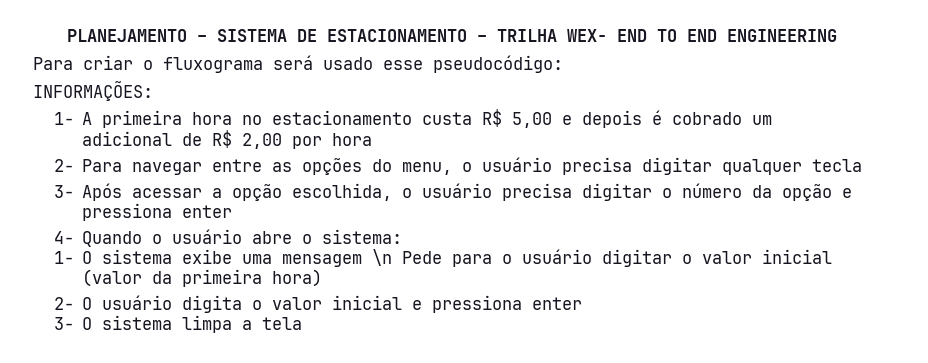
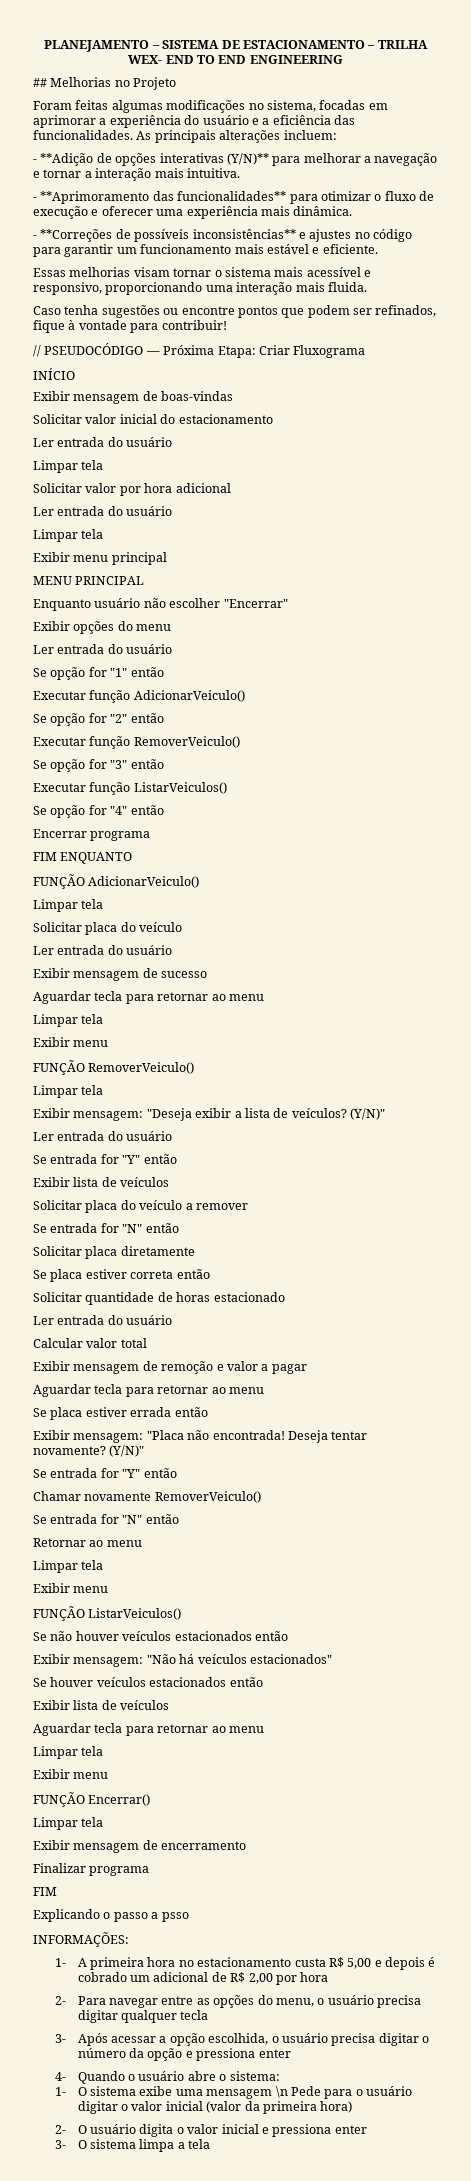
[33,55,563,73] Para criar o fluxograma será usado esse pseudocódigo: -> [33,77,177,90] [33,100,388,113] [33,115,355,128] [33,130,337,143] [33,153,438,166] [33,168,240,181] [33,191,434,204] [33,206,353,219] [33,229,412,242] [33,244,378,257] [33,267,371,277] [33,282,367,295] [33,305,437,318] [33,320,227,333] [33,343,366,358] [33,368,75,380] [33,391,234,404] [33,414,273,424] [33,437,173,447] [33,460,104,473] [33,483,231,496] [33,506,173,516] [33,529,104,542] [33,552,167,565] [33,576,145,585] [33,598,288,611] [33,621,172,634] [33,644,173,654] [33,667,164,680] [33,690,245,703] [33,713,164,726] [33,736,240,749] [33,759,164,772] [33,782,227,795] [33,805,164,818] [33,829,151,841] [33,852,133,864] [33,874,200,889] [33,899,104,912] [33,922,183,935] [33,945,173,955] [33,968,208,981] [33,991,264,1004] [33,1014,104,1027] [33,1037,109,1047] [33,1060,195,1075] [33,1085,104,1098] [33,1108,385,1121] [33,1131,173,1141] [33,1154,177,1164] [33,1177,170,1187] [33,1200,248,1213] [33,1223,179,1233] [33,1246,195,1259] [33,1269,210,1282] [33,1292,285,1305] [33,1315,173,1325] [33,1338,147,1348] [33,1361,307,1374] [33,1384,264,1397] [33,1407,208,1420] [33,1430,368,1443] [33,1445,145,1457] [33,1468,177,1478] [33,1491,261,1503] [33,1514,179,1524] [33,1538,142,1547] [33,1560,104,1573] [33,1583,109,1593] [33,1606,182,1621] [33,1631,288,1641] [33,1654,332,1667] [33,1677,263,1687] [33,1700,170,1710] [33,1723,264,1736] [33,1746,104,1759] [33,1769,109,1779] [33,1792,151,1807] [33,1817,104,1830] [33,1840,247,1853] [33,1863,150,1876] [33,1887,57,1896] [33,1909,189,1922] ## Melhorias no Projeto // Foram feitas algumas modificações no sistema, focadas em aprimorar a experiência do usuário e a eficiência das funcionalidades. As principais alterações incluem: // - **Adição de opções interativas (Y/N)** para melhorar a navegação e tornar a interação mais intuitiva. // - **Aprimoramento das funcionalidades** para otimizar o fluxo de execução e oferecer uma experiência mais dinâmica. // - **Correções de possíveis inconsistências** e ajustes no código para garantir um funcionamento mais estável e eficiente. // Essas melhorias visam tornar o sistema mais acessível e responsivo, proporcionando uma interação mais fluida. // Caso tenha sugestões ou encontre pontos que podem ser refinados, fique à vontade para contribuir! // // PSEUDOCÓDIGO — Próxima Etapa: Criar Fluxograma // INÍCIO // Exibir mensagem de boas-vindas // Solicitar valor inicial do estacionamento // Ler entrada do usuário // Limpar tela // Solicitar valor por hora adicional // Ler entrada do usuário // Limpar tela // Exibir menu principal // MENU PRINCIPAL // Enquanto usuário não escolher "Encerrar" // Exibir opções do menu // Ler entrada do usuário // Se opção for "1" então // Executar função AdicionarVeiculo() // Se opção for "2" então // Executar função RemoverVeiculo() // Se opção for "3" então // Executar função ListarVeiculos() // Se opção for "4" então // Encerrar programa // FIM ENQUANTO // FUNÇÃO AdicionarVeiculo() // Limpar tela // Solicitar placa do veículo // Ler entrada do usuário // Exibir mensagem de sucesso // Aguardar tecla para retornar ao menu // Limpar tela // Exibir menu // FUNÇÃO RemoverVeiculo() // Limpar tela // Exibir mensagem: "Deseja exibir a lista de veículos? (Y/N)" // Ler entrada do usuário // Se entrada for "Y" então // Exibir lista de veículos // Solicitar placa do veículo a remover // Se entrada for "N" então // Solicitar placa diretamente // Se placa estiver correta então // Solicitar quantidade de horas estacionado // Ler entrada do usuário // Calcular valor total // Exibir mensagem de remoção e valor a pagar // Aguardar tecla para retornar ao menu // Se placa estiver errada então // Exibir mensagem: "Placa não encontrada! Deseja tentar novamente? (Y/N)" // Se entrada for "Y" então // Chamar novamente RemoverVeiculo() // Se entrada for "N" então // Retornar ao menu // Limpar tela // Exibir menu // FUNÇÃO ListarVeiculos() // Se não houver veículos estacionados então // Exibir mensagem: "Não há veículos estacionados" // Se houver veículos estacionados então // Exibir lista de veículos // Aguardar tecla para retornar ao menu // Limpar tela // Exibir menu // FUNÇÃO Encerrar() // Limpar tela // Exibir mensagem de encerramento // Finalizar programa // FIM // Explicando o passo a psso

